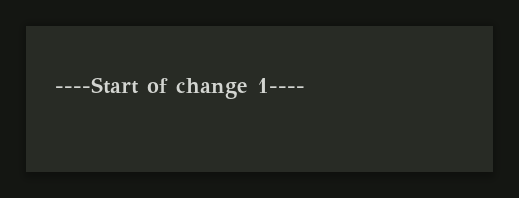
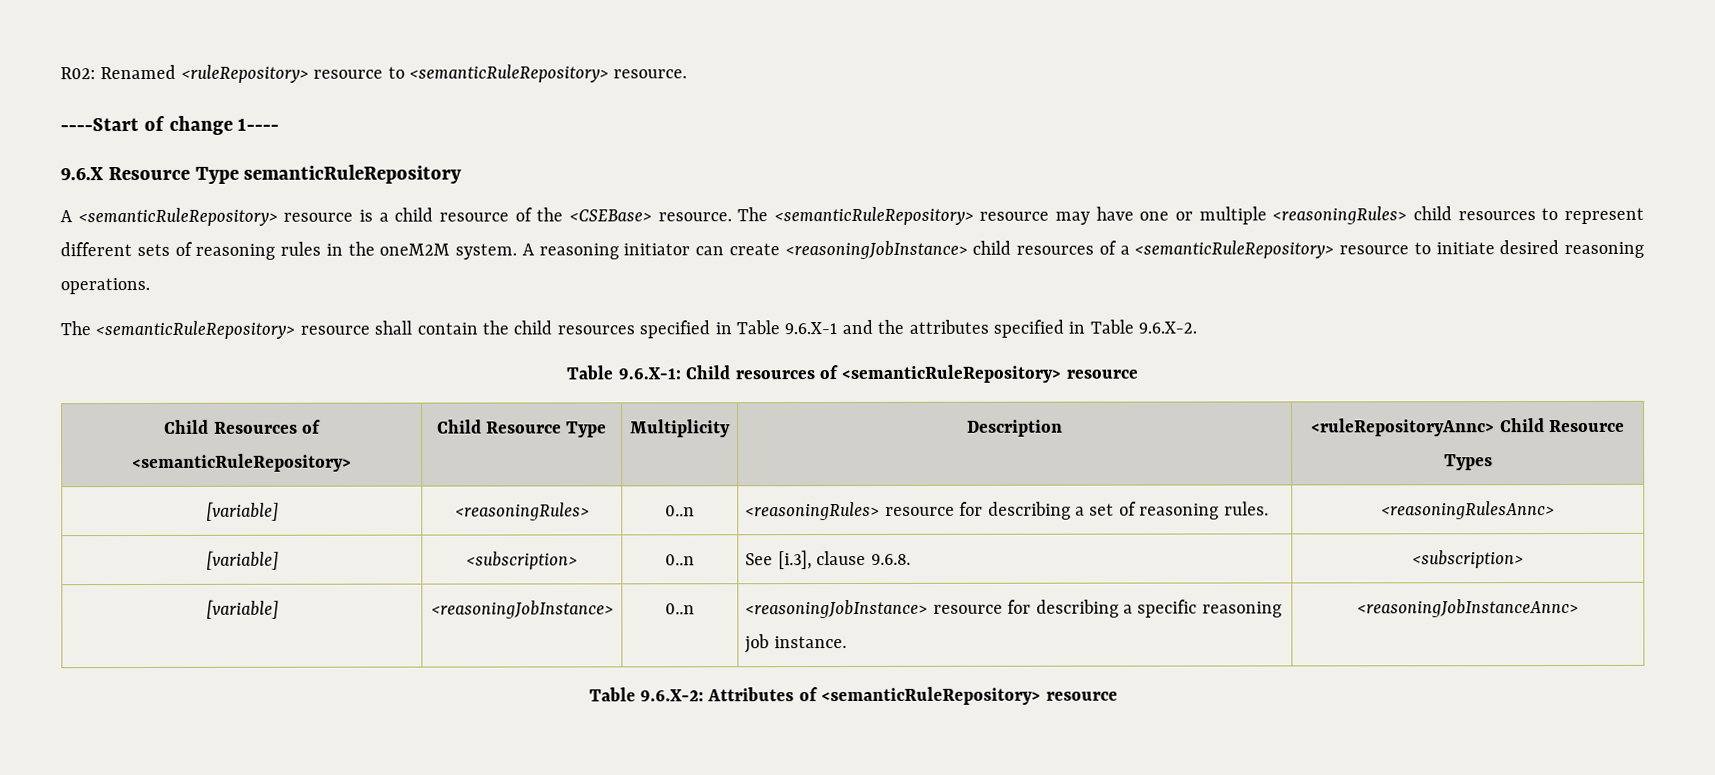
[55,77,305,99] ----Start of change 1---- -> [60,64,688,83] [60,115,280,135] [60,164,463,184] [60,206,1645,227] [60,240,1644,260] [60,277,150,295] [60,319,1198,340] [566,364,1138,384] [164,419,321,434] [132,453,352,473] [436,419,608,438] [630,419,731,438] [967,419,1063,437] [1311,418,1625,437] [1443,454,1493,471] [205,501,279,521] [454,502,590,521] [665,505,695,517] [745,501,1269,521] [1381,501,1555,520] [205,550,279,570] [466,551,578,570] [665,554,695,566] [745,550,911,570] [1412,550,1524,569] [205,599,279,619] [430,600,614,619] [665,603,695,615] [745,599,1282,619] [744,634,847,654] [1357,598,1579,618] [588,686,1118,706] R02: Renamed <ruleRepository> resource to <semanticRuleRepository> resource. // ----Start of change 1---- // 9.6.X Resource Type semanticRuleRepository // A <semanticRuleRepository> resource is a child resource of the <CSEBase> resource. The <semanticRuleRepository> resource may have one or multiple <reasoningRules> child resources to represent different sets of reasoning rules in the oneM2M system. A reasoning initiator can create <reasoningJobInstance> child resources of a <semanticRuleRepository> resource to initiate desired reasoning operations. // The <semanticRuleRepository> resource shall contain the child resources specified in Table 9.6.X-1 and the attributes specified in Table 9.6.X-2. // Table 9.6.X-1: Child resources of <semanticRuleRepository> resource // Child Resources of <semanticRuleRepository> | Child Resource Type | Multiplicity | Description | <ruleRepositoryAnnc> Child Resource Types // [variable] | <reasoningRules> | 0..n | <reasoningRules> resource for describing a set of reasoning rules. | <reasoningRulesAnnc> // [variable] | <subscription> | 0..n | See [i.3], clause 9.6.8. | <subscription> // [variable] | <reasoningJobInstance> | 0..n | <reasoningJobInstance> resource for describing a specific reasoning job instance. | <reasoningJobInstanceAnnc> // Table 9.6.X-2: Attributes of <semanticRuleRepository> resource

